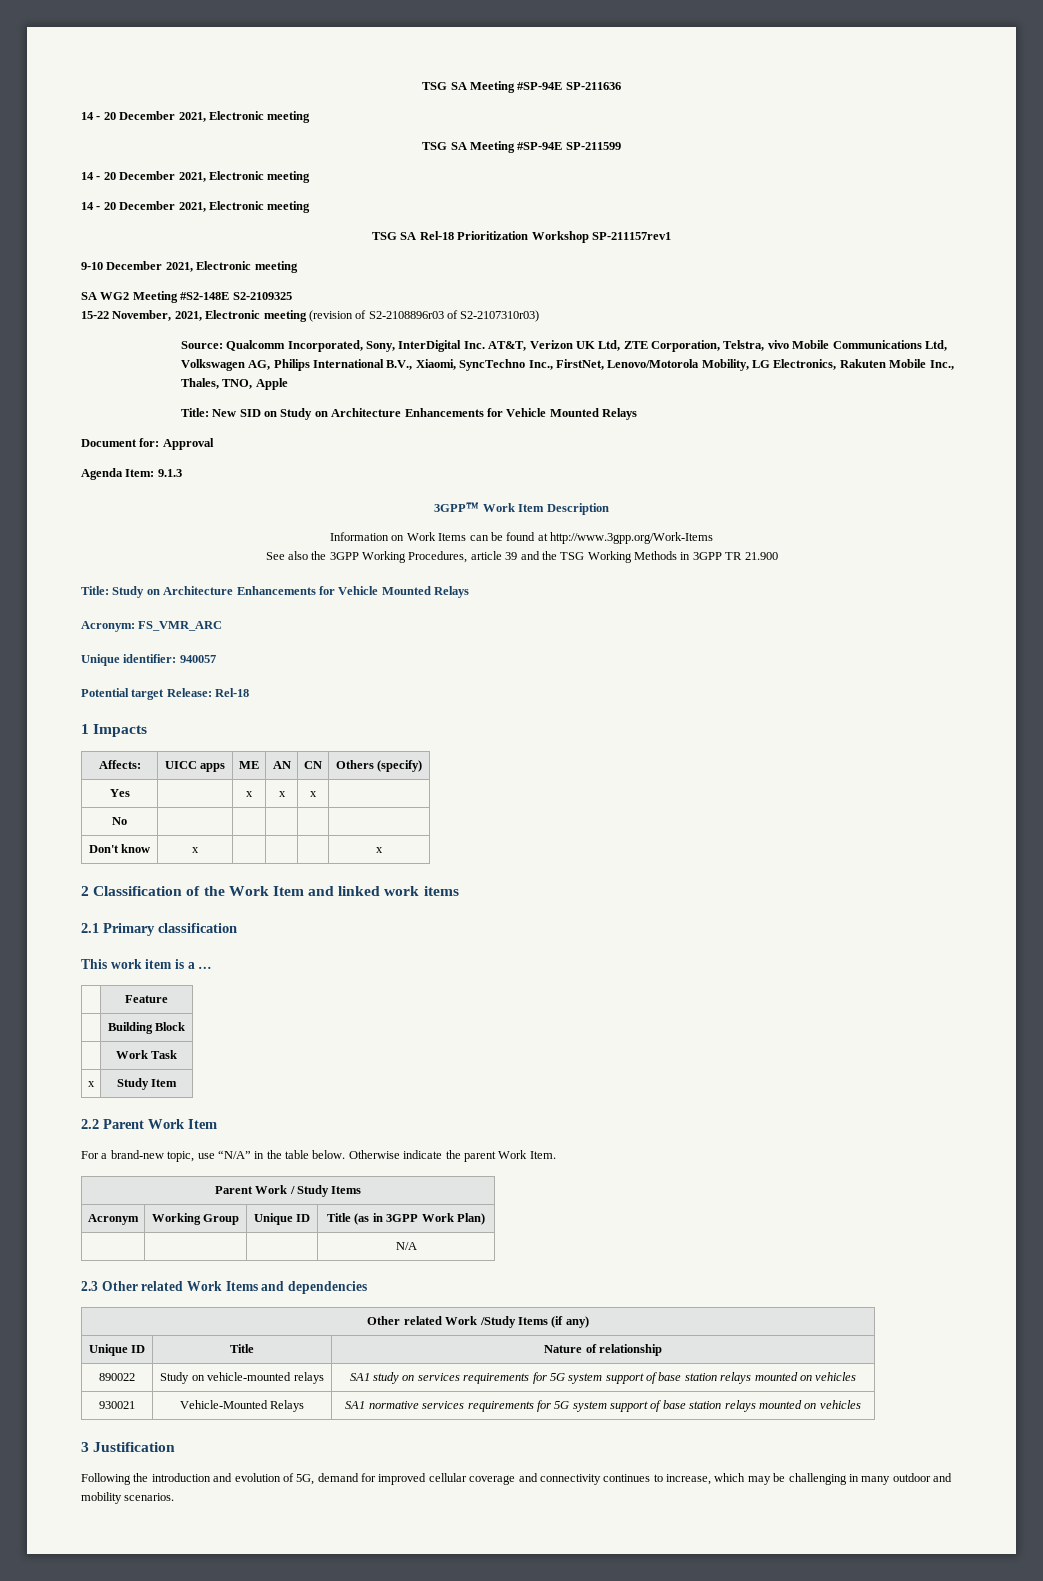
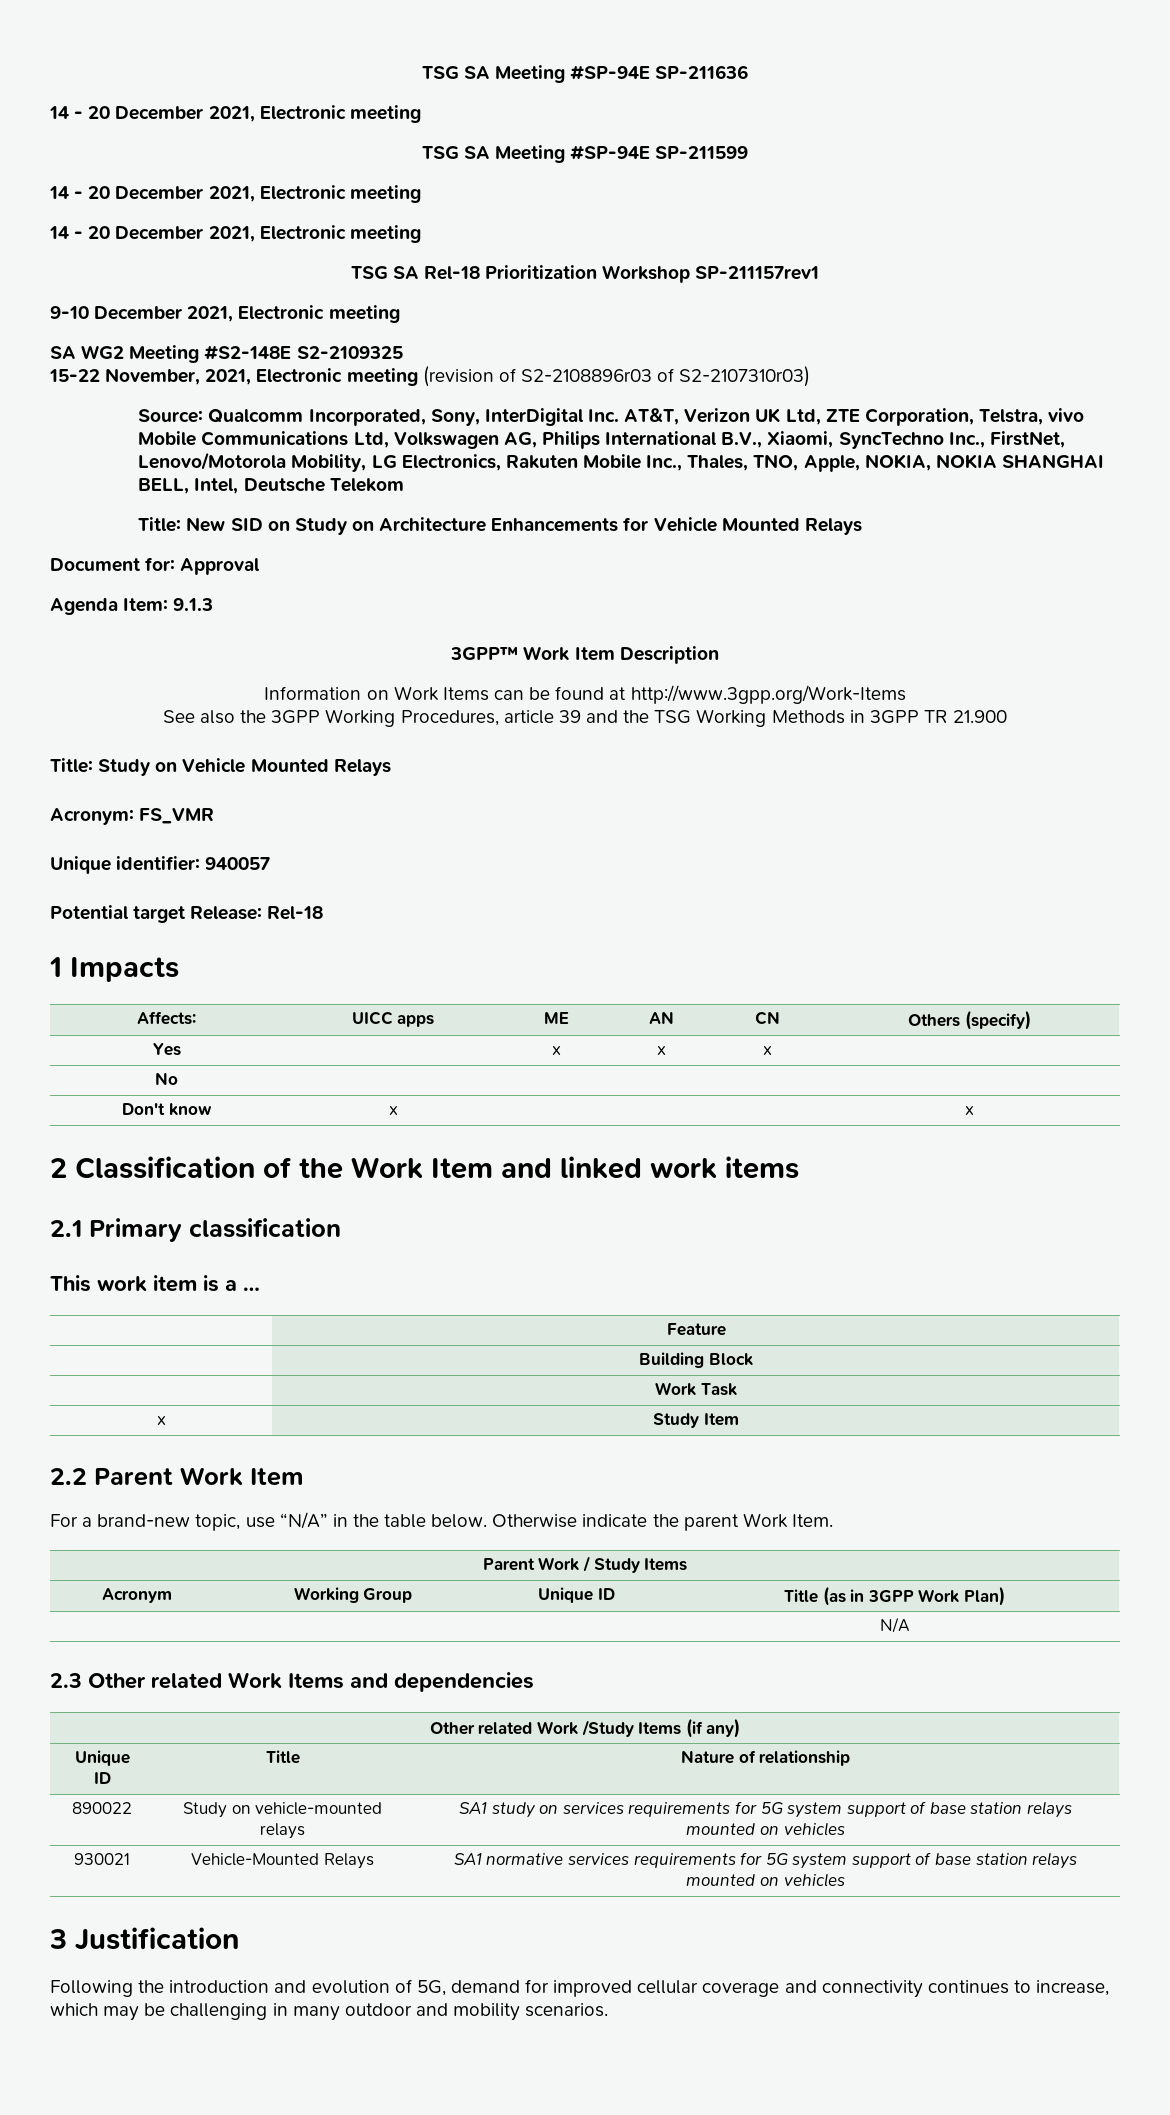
[255,378,288,390] Apple -> [803,454,1104,472] [138,478,404,494] Apple, NOKIA, NOKIA SHANGHAI BELL, Intel, Deutsche Telekom
[163,586,335,595] Architecture Enhancements for -> (178, 767) none
[138,621,223,631] FS_VMR_ARC -> [139,808,215,824] FS_VMR

